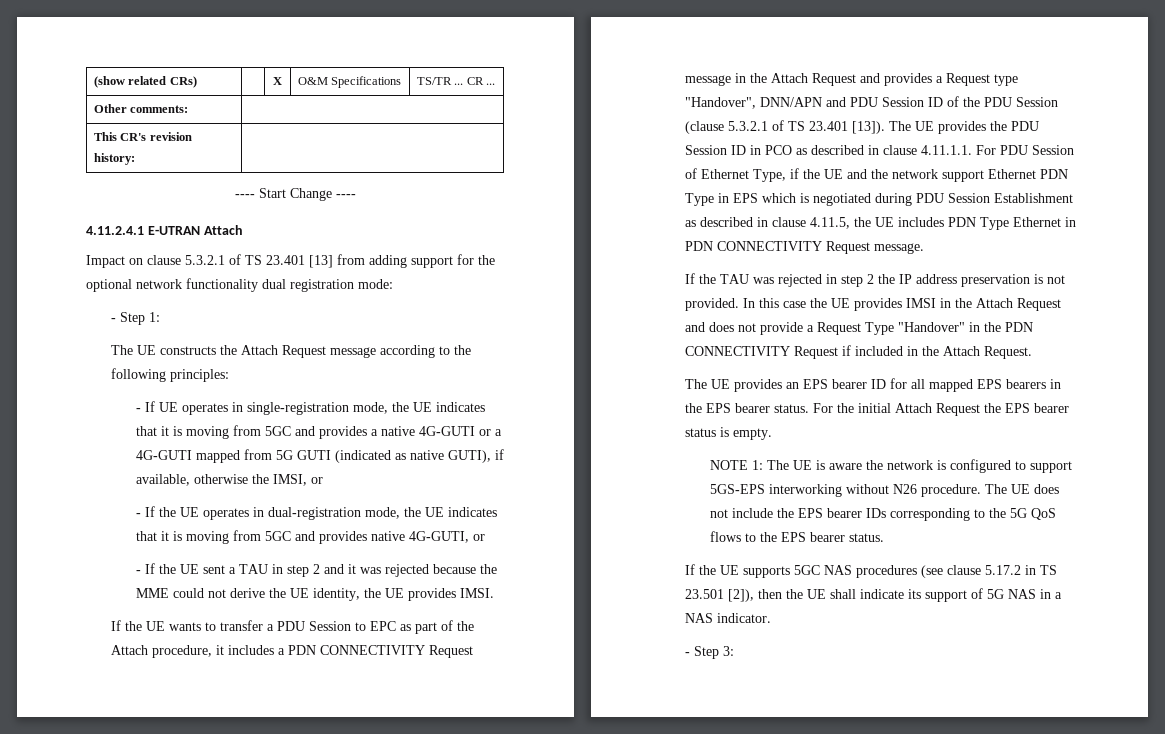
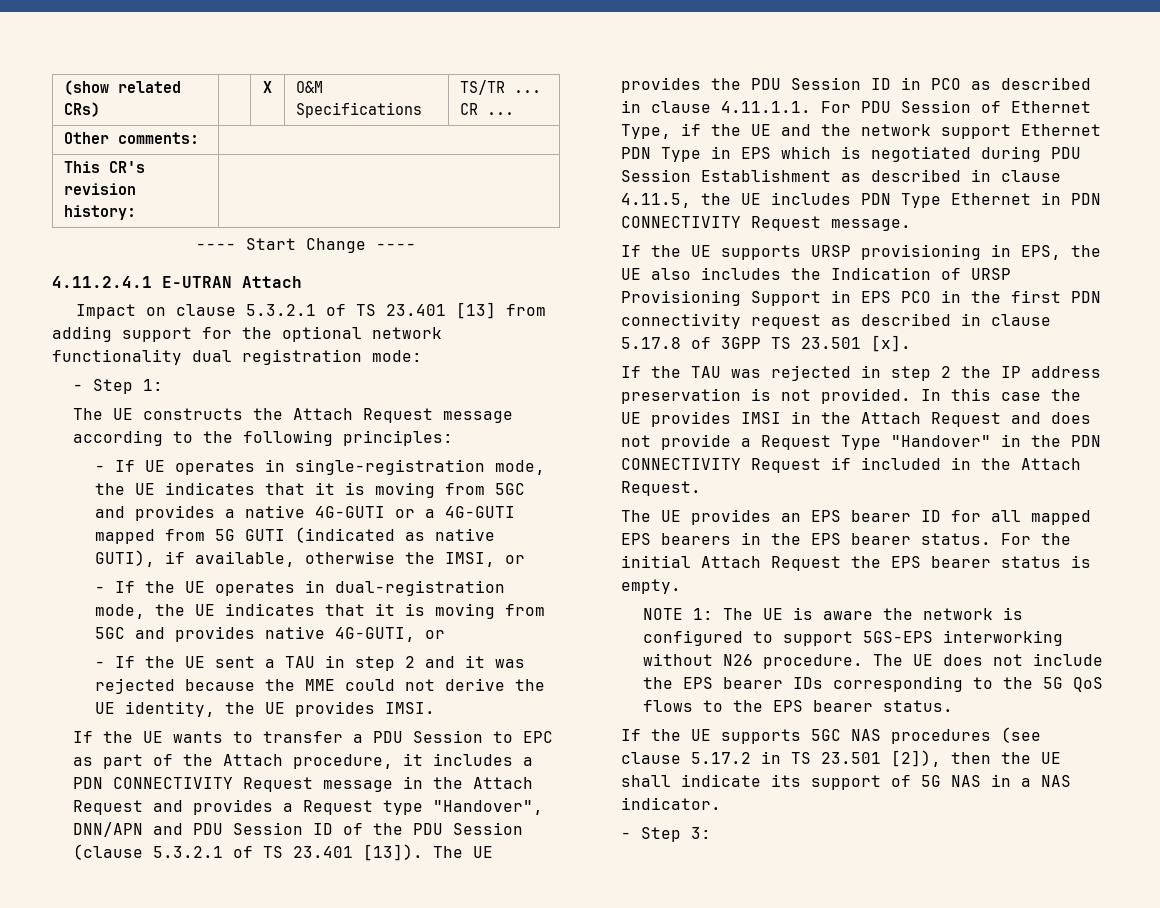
(924, 248) none -> [621,244,1102,260] [621,267,1012,280] [621,290,1102,306] [621,313,1052,329] [621,335,912,352] // If the UE supports URSP provisioning in EPS, the UE also includes the Indication of URSP Provisioning Support in EPS PCO in the first PDN connectivity request as described in clause 5.17.8 of 3GPP TS 23.501 [x].

